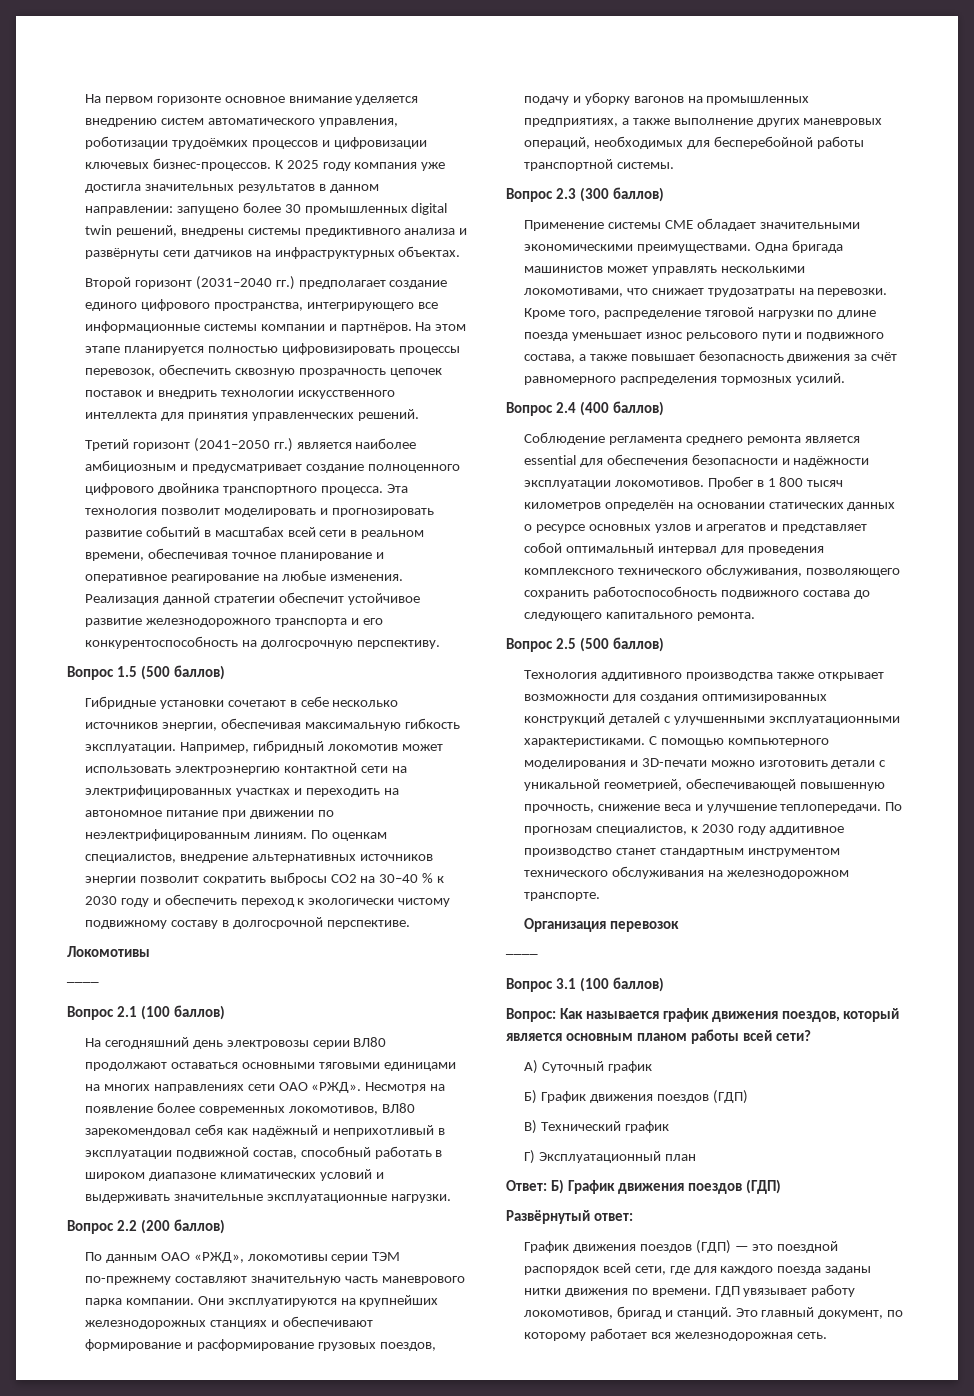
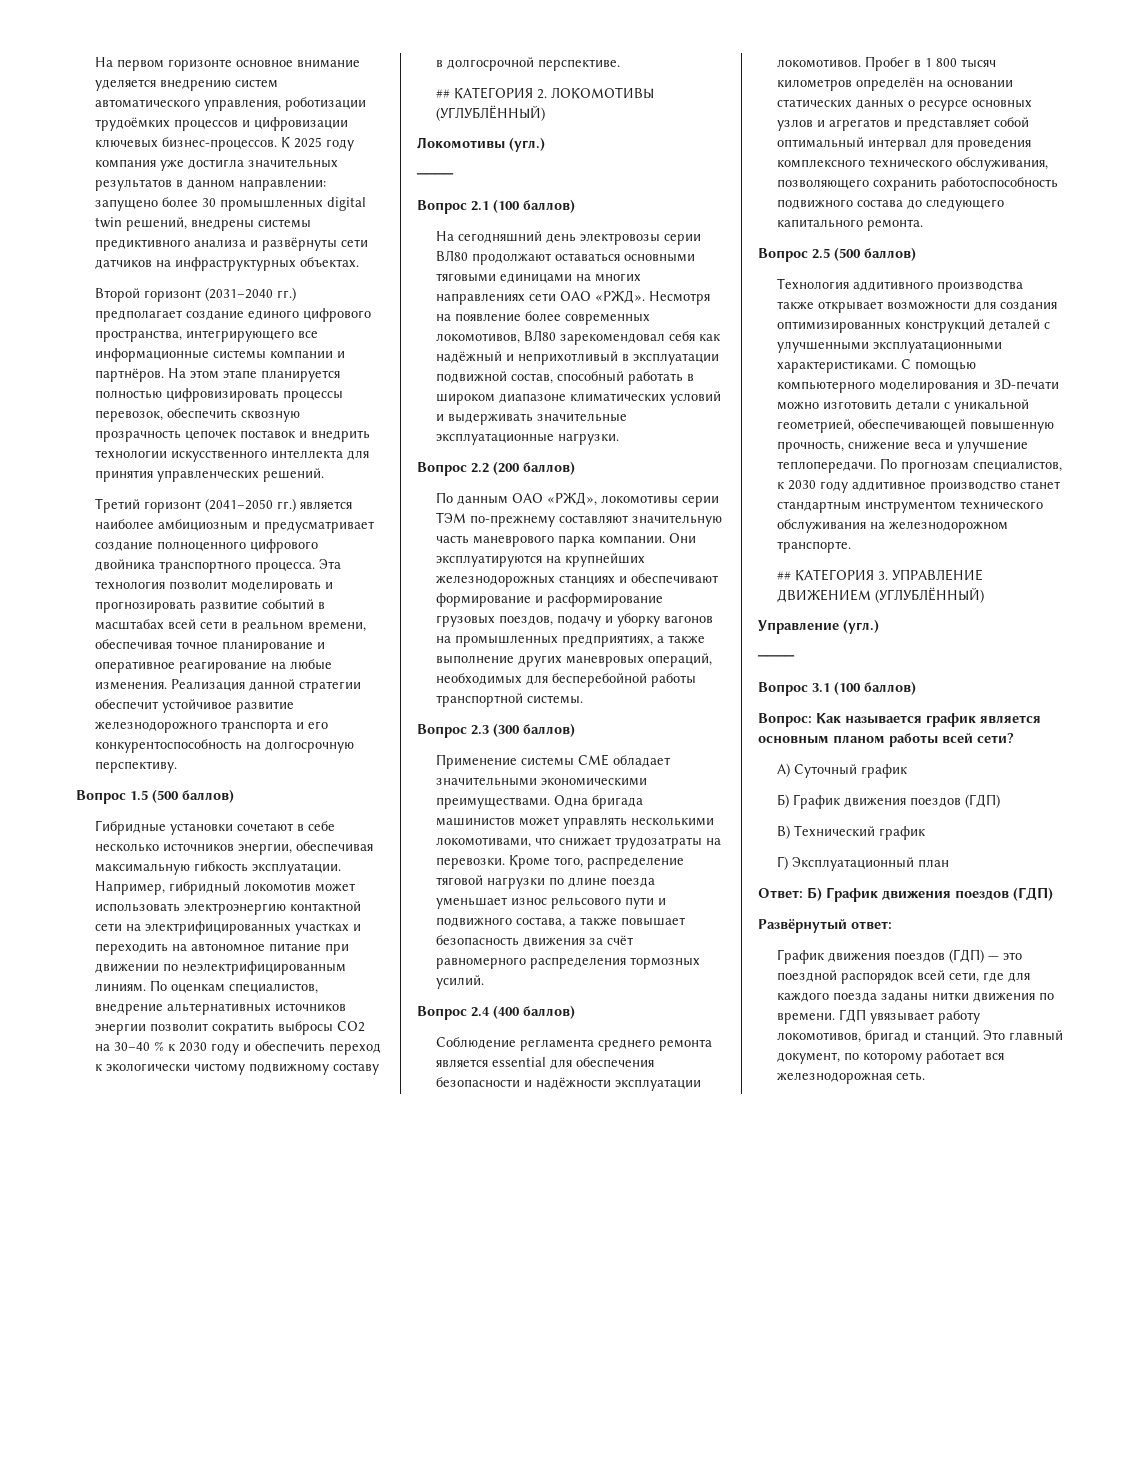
(410, 924) none -> [436,87,655,99] [436,105,546,121] // ## КАТЕГОРИЯ 2. ЛОКОМОТИВЫ (УГЛУБЛЁННЫЙ)
(150, 951) none -> [509,137,545,152] (угл.)
[523,918,679,932] Организация перевозок -> [777,569,984,581] [777,587,985,603] [758,619,879,634] ## КАТЕГОРИЯ 3. УПРАВЛЕНИЕ ДВИЖЕНИЕМ (УГЛУБЛЁННЫЙ) // Управление (угл.)
[711,1008,900,1022] движения поездов, который -> (976, 720) none

